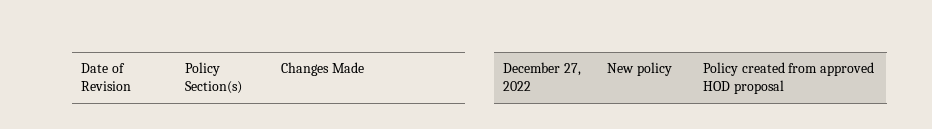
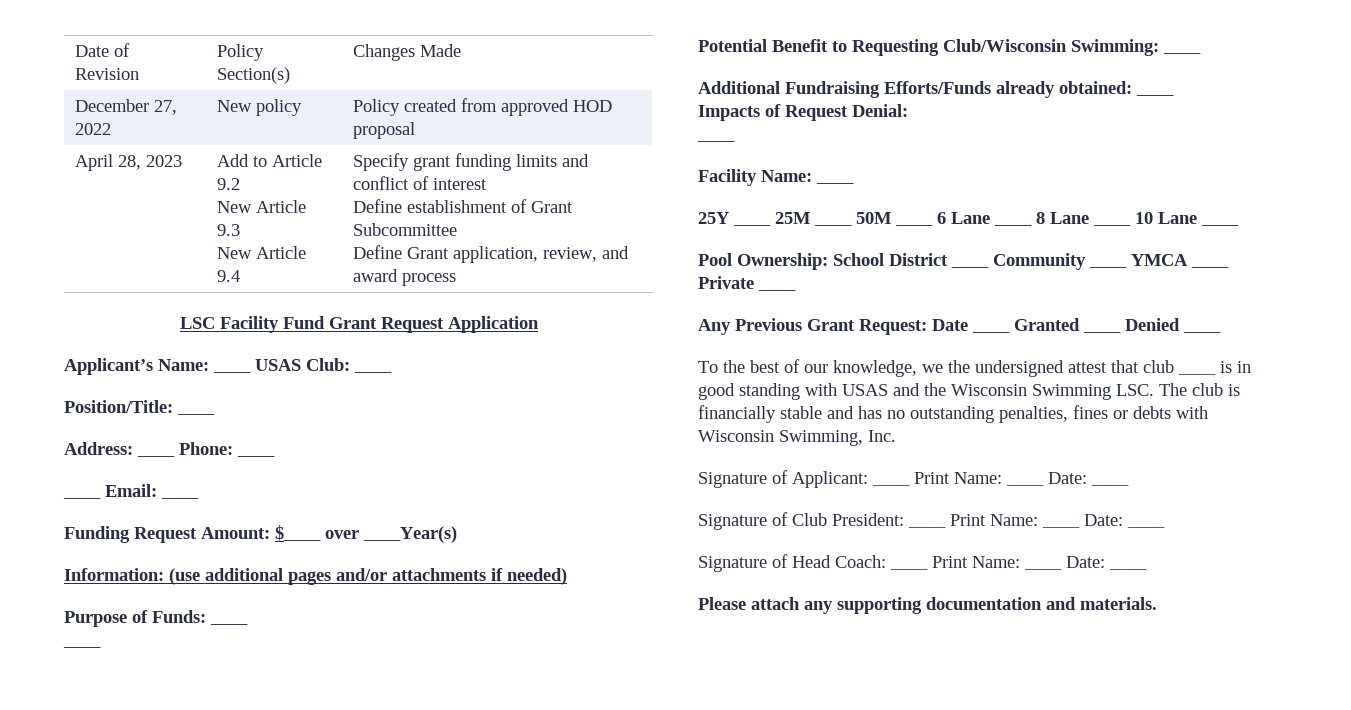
(784, 87) none -> [74,154,182,171] [216,154,322,167] [216,178,240,190] [216,200,306,213] [216,224,240,236] [216,246,306,259] [216,270,240,282] [352,153,589,171] [352,176,487,190] [352,199,573,213] [352,223,457,236] [352,245,629,263] [352,269,456,286] [179,316,539,333] [64,358,209,375] [213,371,251,373] [255,358,350,371] [354,371,392,373] [64,400,173,413] [177,413,215,415] [64,442,133,455] [137,455,175,457] [179,442,233,455] [237,455,275,457] [63,497,101,499] [105,484,157,497] [161,497,199,499] [64,525,457,543] [64,568,567,585] [64,610,206,627] [210,623,248,625] [63,646,101,648] [698,39,1201,56] [698,81,1132,98] [1136,94,1174,96] [698,104,908,121] [697,140,735,142] [698,169,812,186] [816,182,854,184] [698,212,730,224] [733,224,771,226] [775,212,810,224] [814,224,852,226] [856,212,891,224] [895,224,933,226] [937,212,990,224] [994,224,1032,226] [1036,212,1089,224] [1093,224,1131,226] [1135,212,1197,224] [1201,224,1239,226] [698,253,948,270] [951,253,1127,270] [1131,254,1188,266] [1191,266,1229,268] [698,276,754,289] [758,289,796,291] [698,318,968,335] [972,331,1010,333] [1014,318,1080,331] [1083,331,1121,333] [1125,318,1180,331] [1183,331,1221,333] [698,359,1174,377] [1178,373,1216,375] [1220,361,1251,373] [698,383,1240,400] [698,405,1208,423] [698,430,896,446] [698,470,910,488] [914,472,1002,484] [1006,484,1044,486] [1048,472,1087,484] [1091,484,1129,486] [698,512,904,530] [908,526,946,528] [950,514,1038,526] [1042,526,1080,528] [1084,514,1123,526] [1127,526,1165,528] [698,554,886,572] [890,568,928,570] [932,556,1020,568] [1024,568,1062,570] [1066,556,1105,568] [1109,568,1147,570] [698,597,1157,614] // April 28, 2023 | Add to Article 9.2 // New Article 9.3 // New Article 9.4 | Specify grant funding limits and conflict of interest // Define establishment of Grant Subcommittee // Define Grant application, review, and award process // LSC Facility Fund Grant Request Application // Applicant’s Name: ____ USAS Club: ____ // Position/Title: ____ // Address: ____ Phone: ____ // ____ Email: ____ // Funding Request Amount: $____ over ____Year(s) // Information: (use additional pages and/or attachments if needed) // Purpose of Funds: ____ // ____ // Potential Benefit to Requesting Club/Wisconsin Swimming: ____ // Additional Fundraising Efforts/Funds already obtained: ____ // Impacts of Request Denial: // ____ // Facility Name: ____ // 25Y ____ 25M ____ 50M ____ 6 Lane ____ 8 Lane ____ 10 Lane ____ // Pool Ownership: School District ____ Community ____ YMCA ____ Private ____ // Any Previous Grant Request: Date ____ Granted ____ Denied ____ // To the best of our knowledge, we the undersigned attest that club ____ is in good standing with USAS and the Wisconsin Swimming LSC. The club is financially stable and has no outstanding penalties, fines or debts with Wisconsin Swimming, Inc. // Signature of Applicant: ____ Print Name: ____ Date: ____ // Signature of Club President: ____ Print Name: ____ Date: ____ // Signature of Head Coach: ____ Print Name: ____ Date: ____ // Please attach any supporting documentation and materials.

